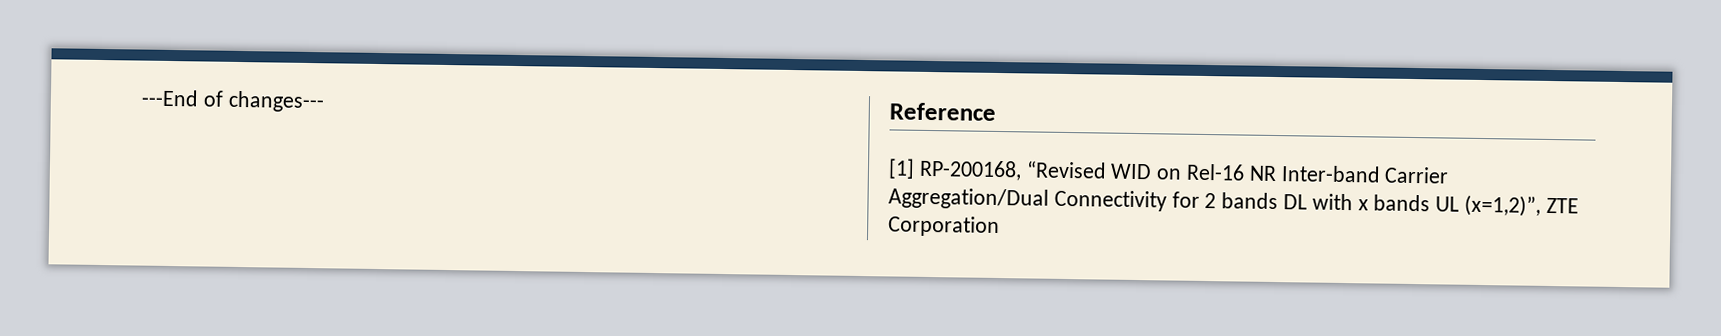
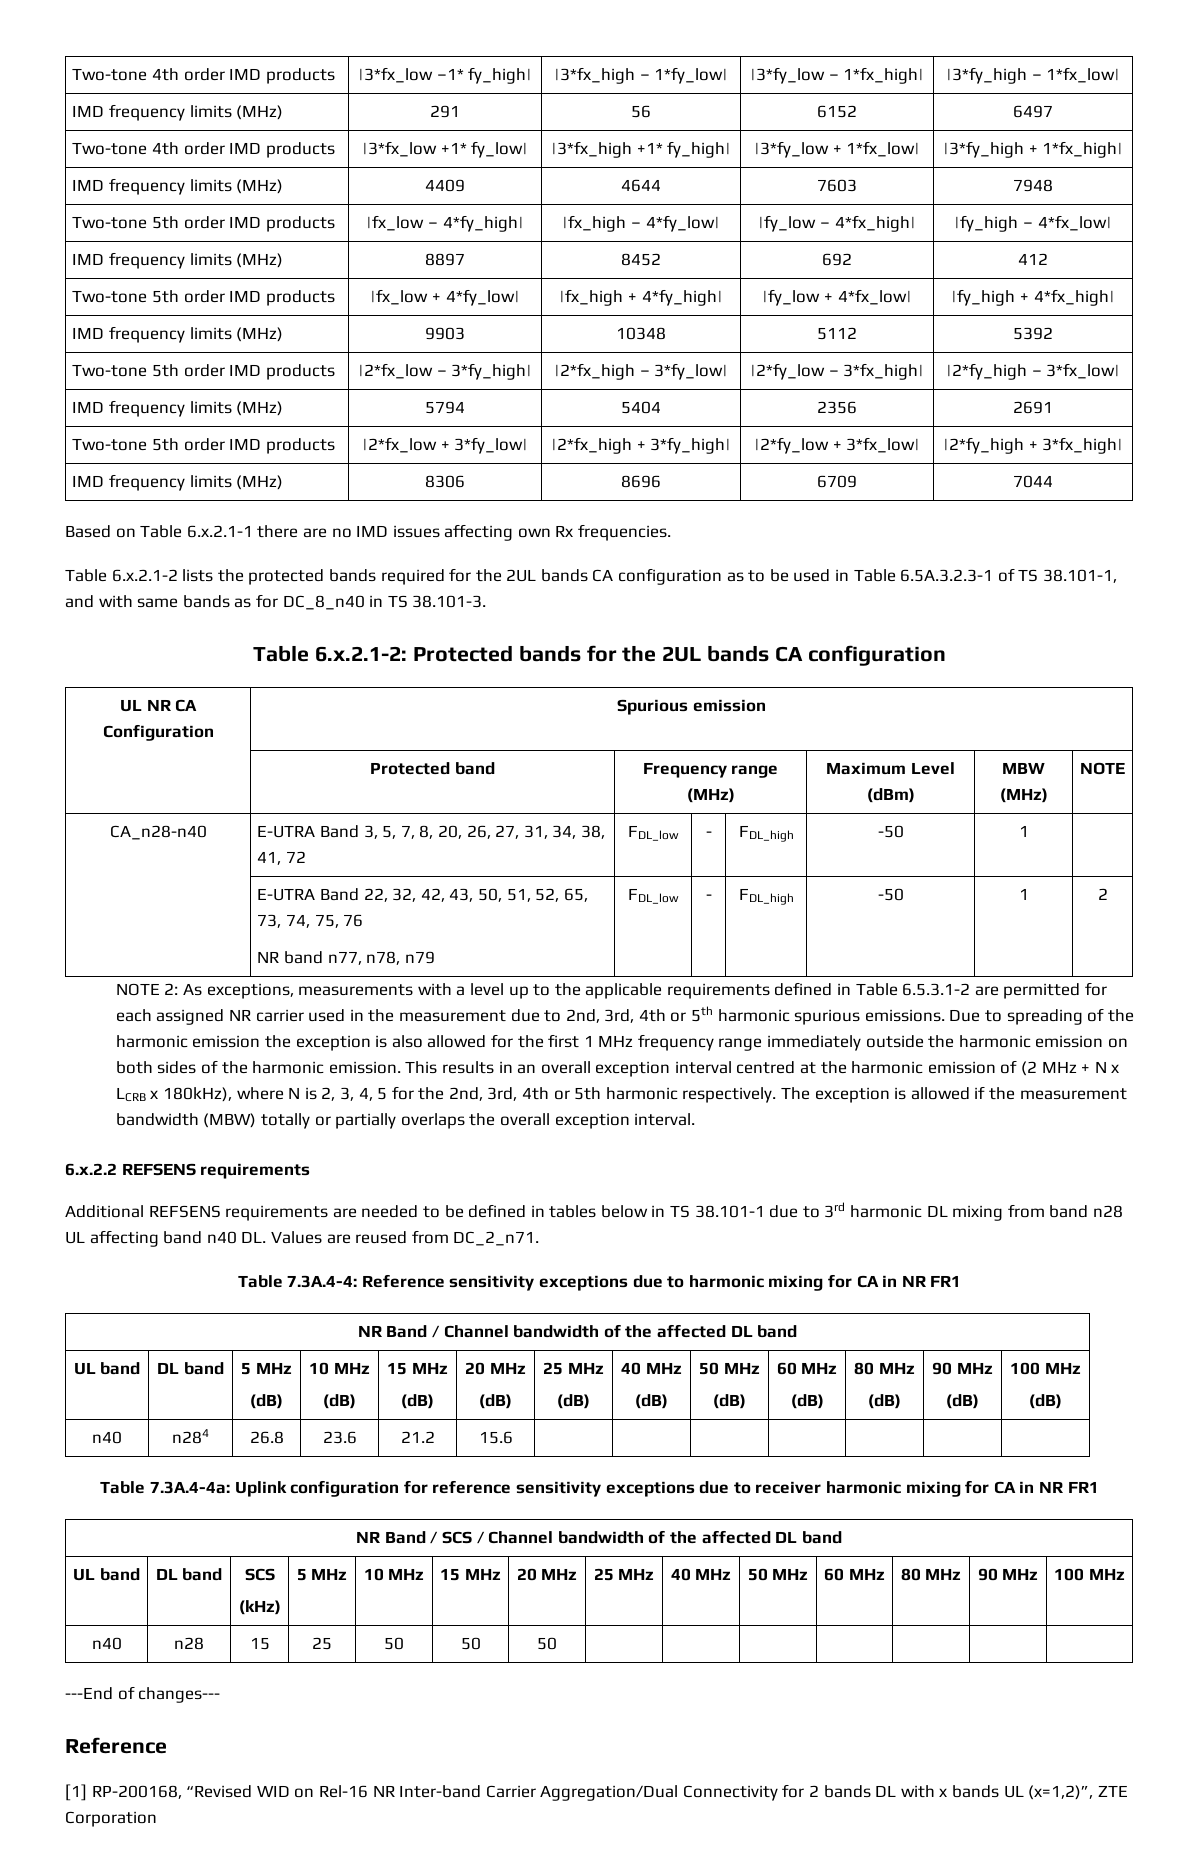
(141, 98) none -> [72,68,335,84] [357,67,533,84] [553,67,729,84] [749,67,925,84] [945,67,1121,84] [72,104,284,121] [430,105,460,118] [631,105,651,118] [817,105,857,118] [1013,105,1053,118] [72,142,335,158] [361,141,529,158] [550,141,732,158] [753,141,921,158] [942,141,1124,158] [72,178,284,195] [425,179,465,192] [621,179,661,192] [817,179,857,192] [1013,179,1053,192] [72,216,335,232] [366,215,524,232] [562,215,720,232] [758,215,916,232] [954,215,1112,232] [72,252,284,269] [425,253,465,266] [621,253,661,266] [822,253,852,266] [1018,253,1048,265] [72,290,335,306] [370,289,520,306] [559,289,723,306] [762,289,912,306] [951,289,1115,306] [72,326,284,343] [425,327,465,340] [616,327,666,340] [817,327,857,340] [1013,327,1053,340] [72,364,335,380] [357,363,533,380] [553,363,729,380] [749,363,925,380] [945,363,1121,380] [72,400,284,417] [425,401,465,414] [621,401,661,414] [817,401,857,414] [1013,401,1053,414] [72,438,335,454] [361,437,529,454] [550,437,732,454] [753,437,921,454] [942,437,1124,454] [72,474,284,491] [425,475,465,488] [621,475,661,488] [817,475,857,488] [1013,475,1053,488] [65,524,672,541] [65,568,1117,585] [65,594,487,610] [253,645,946,666] [119,699,198,712] [102,724,214,741] [617,699,766,715] [370,762,495,775] [642,762,779,778] [686,788,735,803] [826,762,955,775] [866,788,915,803] [1002,762,1045,774] [999,788,1048,803] [1080,762,1125,775] [109,825,207,840] [257,825,605,839] [257,851,307,865] [627,825,679,841] [705,831,712,837] [738,825,794,842] [877,825,904,838] [1018,825,1029,837] [257,888,588,902] [257,914,364,928] [257,951,435,965] [627,888,679,904] [705,894,712,900] [738,888,794,905] [877,888,904,901] [1018,888,1029,900] [1097,888,1108,900] [115,982,1107,999] [115,1006,1134,1025] [115,1034,1128,1051] [115,1060,1120,1077] [115,1086,1127,1103] [115,1113,696,1129] [65,1163,311,1179] [65,1202,1123,1221] [65,1230,540,1247] [237,1274,962,1291] [357,1324,798,1338] [73,1362,141,1375] [157,1362,224,1375] [241,1362,292,1375] [250,1394,283,1409] [309,1362,370,1375] [323,1394,356,1409] [387,1362,448,1375] [401,1394,434,1409] [465,1362,526,1375] [479,1394,512,1409] [543,1362,604,1375] [557,1394,590,1409] [621,1362,682,1375] [635,1394,668,1409] [699,1362,760,1375] [713,1394,746,1409] [776,1362,838,1375] [790,1394,824,1409] [854,1362,915,1375] [868,1394,901,1409] [932,1362,993,1375] [946,1394,979,1409] [1010,1362,1081,1375] [1029,1394,1062,1409] [92,1431,122,1444] [172,1429,209,1444] [249,1431,284,1444] [322,1431,357,1444] [400,1431,435,1443] [478,1431,513,1444] [100,1480,1099,1497] [356,1530,842,1544] [73,1568,140,1581] [155,1568,223,1581] [244,1568,275,1581] [238,1600,281,1615] [296,1568,348,1581] [363,1568,425,1581] [440,1568,501,1581] [516,1568,578,1581] [593,1568,655,1581] [670,1568,732,1581] [747,1568,809,1581] [824,1568,885,1581] [900,1568,962,1581] [977,1568,1039,1581] [1054,1568,1125,1581] [91,1637,122,1650] [174,1637,204,1650] [249,1637,270,1650] [312,1637,332,1650] [384,1637,404,1650] [460,1637,481,1650] [537,1637,557,1650] Two-tone 4th order IMD products | |3*fx_low –1* fy_high| | |3*fx_high – 1*fy_low| | |3*fy_low – 1*fx_high| | |3*fy_high – 1*fx_low| // IMD frequency limits (MHz) | 291 | 56 | 6152 | 6497 // Two-tone 4th order IMD products | |3*fx_low +1* fy_low| | |3*fx_high +1* fy_high| | |3*fy_low + 1*fx_low| | |3*fy_high + 1*fx_high| // IMD frequency limits (MHz) | 4409 | 4644 | 7603 | 7948 // Two-tone 5th order IMD products | |fx_low – 4*fy_high| | |fx_high – 4*fy_low| | |fy_low – 4*fx_high| | |fy_high – 4*fx_low| // IMD frequency limits (MHz) | 8897 | 8452 | 692 | 412 // Two-tone 5th order IMD products | |fx_low + 4*fy_low| | |fx_high + 4*fy_high| | |fy_low + 4*fx_low| | |fy_high + 4*fx_high| // IMD frequency limits (MHz) | 9903 | 10348 | 5112 | 5392 // Two-tone 5th order IMD products | |2*fx_low – 3*fy_high| | |2*fx_high – 3*fy_low| | |2*fy_low – 3*fx_high| | |2*fy_high – 3*fx_low| // IMD frequency limits (MHz) | 5794 | 5404 | 2356 | 2691 // Two-tone 5th order IMD products | |2*fx_low + 3*fy_low| | |2*fx_high + 3*fy_high| | |2*fy_low + 3*fx_low| | |2*fy_high + 3*fx_high| // IMD frequency limits (MHz) | 8306 | 8696 | 6709 | 7044 // Based on Table 6.x.2.1-1 there are no IMD issues affecting own Rx frequencies. // Table 6.x.2.1-2 lists the protected bands required for the 2UL bands CA configuration as to be used in Table 6.5A.3.2.3-1 of TS 38.101-1, and with same bands as for DC_8_n40 in TS 38.101-3. // Table 6.x.2.1-2: Protected bands for the 2UL bands CA configuration // UL NR CA Configuration | Spurious emission // | Protected band | Frequency range (MHz) | Maximum Level (dBm) | MBW (MHz) | NOTE // CA_n28-n40 | E-UTRA Band 3, 5, 7, 8, 20, 26, 27, 31, 34, 38, 41, 72 | FDL_low | - | FDL_high | -50 | 1 | // | E-UTRA Band 22, 32, 42, 43, 50, 51, 52, 65, 73, 74, 75, 76 // NR band n77, n78, n79 | FDL_low | - | FDL_high | -50 | 1 | 2 // NOTE 2: As exceptions, measurements with a level up to the applicable requirements defined in Table 6.5.3.1-2 are permitted for each assigned NR carrier used in the measurement due to 2nd, 3rd, 4th or 5th harmonic spurious emissions. Due to spreading of the harmonic emission the exception is also allowed for the first 1 MHz frequency range immediately outside the harmonic emission on both sides of the harmonic emission. This results in an overall exception interval centred at the harmonic emission of (2 MHz + N x LCRB x 180kHz), where N is 2, 3, 4, 5 for the 2nd, 3rd, 4th or 5th harmonic respectively. The exception is allowed if the measurement bandwidth (MBW) totally or partially overlaps the overall exception interval. // 6.x.2.2 REFSENS requirements // Additional REFSENS requirements are needed to be defined in tables below in TS 38.101-1 due to 3rd harmonic DL mixing from band n28 UL affecting band n40 DL. Values are reused from DC_2_n71. // Table 7.3A.4-4: Reference sensitivity exceptions due to harmonic mixing for CA in NR FR1 // NR Band / Channel bandwidth of the affected DL band // UL band | DL band | 5 MHz // (dB) | 10 MHz // (dB) | 15 MHz // (dB) | 20 MHz // (dB) | 25 MHz // (dB) | 40 MHz // (dB) | 50 MHz // (dB) | 60 MHz // (dB) | 80 MHz // (dB) | 90 MHz // (dB) | 100 MHz // (dB) // n40 | n284 | 26.8 | 23.6 | 21.2 | 15.6 | | | | | | | // Table 7.3A.4-4a: Uplink configuration for reference sensitivity exceptions due to receiver harmonic mixing for CA in NR FR1 // NR Band / SCS / Channel bandwidth of the affected DL band // UL band | DL band | SCS // (kHz) | 5 MHz | 10 MHz | 15 MHz | 20 MHz | 25 MHz | 40 MHz | 50 MHz | 60 MHz | 80 MHz | 90 MHz | 100 MHz // n40 | n28 | 15 | 25 | 50 | 50 | 50 | | | | | | | //

